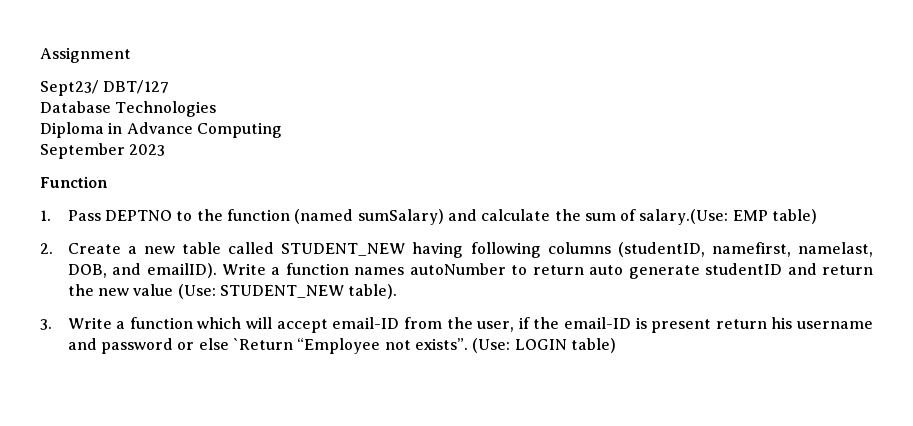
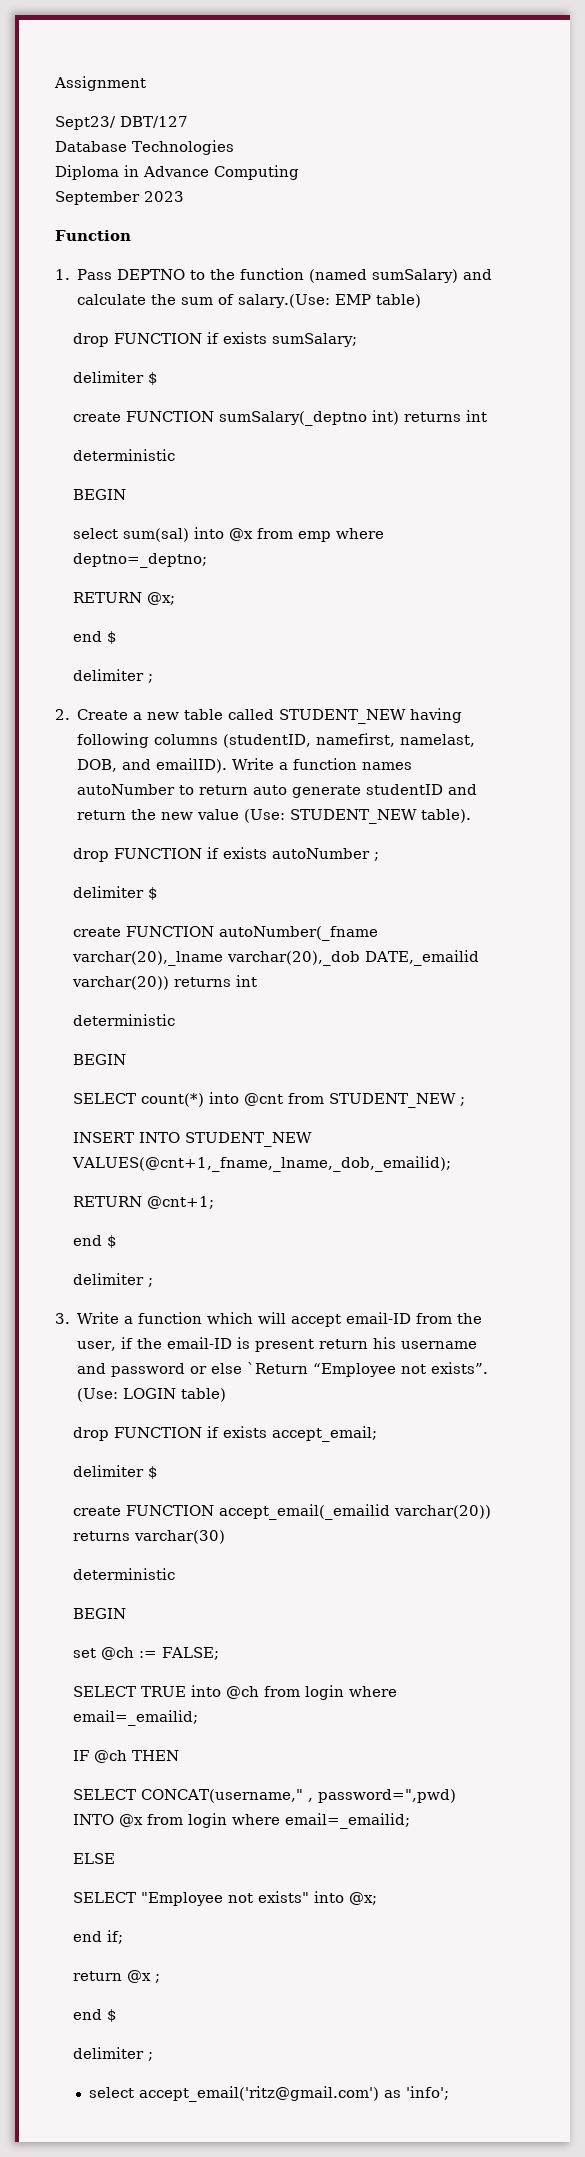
(818, 216) none -> [72,332,357,347] [72,371,158,385] [72,410,487,426] [72,449,175,461] [72,489,126,500] [72,527,384,542] [72,553,207,568] [72,592,175,605] [72,631,117,644] [72,669,153,683] // drop FUNCTION if exists sumSalary; // delimiter $ // create FUNCTION sumSalary(_deptno int) returns int // deterministic // BEGIN // select sum(sal) into @x from emp where deptno=_deptno; // RETURN @x; // end $ // delimiter ;
(398, 291) none -> [72,847,379,862] [72,886,158,900] [72,926,378,941] [71,950,479,966] [71,975,257,990] [72,1014,175,1026] [72,1054,126,1065] [72,1092,465,1108] [72,1132,312,1147] [71,1156,451,1172] [72,1196,214,1209] [72,1235,117,1248] [72,1273,153,1287] // drop FUNCTION if exists autoNumber ; // delimiter $ // create FUNCTION autoNumber(_fname varchar(20),_lname varchar(20),_dob DATE,_emailid varchar(20)) returns int // deterministic // BEGIN // SELECT count(*) into @cnt from STUDENT_NEW ; // INSERT INTO STUDENT_NEW VALUES(@cnt+1,_fname,_lname,_dob,_emailid); // RETURN @cnt+1; // end $ // delimiter ;
(616, 345) none -> [72,1426,377,1442] [72,1465,158,1479] [72,1504,491,1520] [72,1530,225,1544] [72,1568,175,1580] [72,1608,126,1619] [72,1647,219,1660] [72,1685,397,1700] [72,1710,198,1726] [72,1750,179,1763] [72,1789,456,1803] [72,1813,410,1829] [72,1853,115,1864] [72,1891,377,1906] [72,1930,123,1944] [72,1970,160,1983] [72,2009,117,2022] [72,2047,153,2061] [88,2086,449,2102] // drop FUNCTION if exists accept_email; // delimiter $ // create FUNCTION accept_email(_emailid varchar(20)) returns varchar(30) // deterministic // BEGIN // set @ch := FALSE; // SELECT TRUE into @ch from login where email=_emailid; // IF @ch THEN // SELECT CONCAT(username," , password=",pwd) INTO @x from login where email=_emailid; // ELSE // SELECT "Employee not exists" into @x; // end if; // return @x ; // end $ // delimiter ; // select accept_email('ritz@gmail.com') as 'info';

